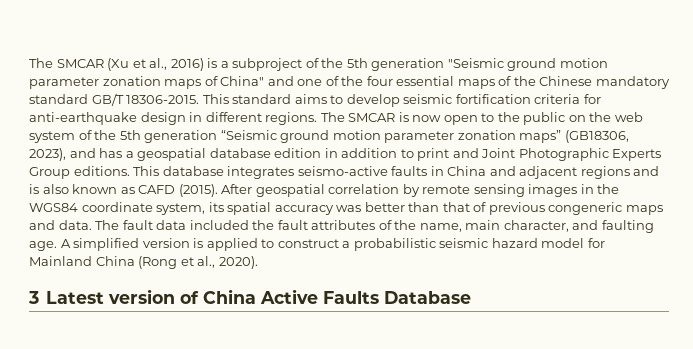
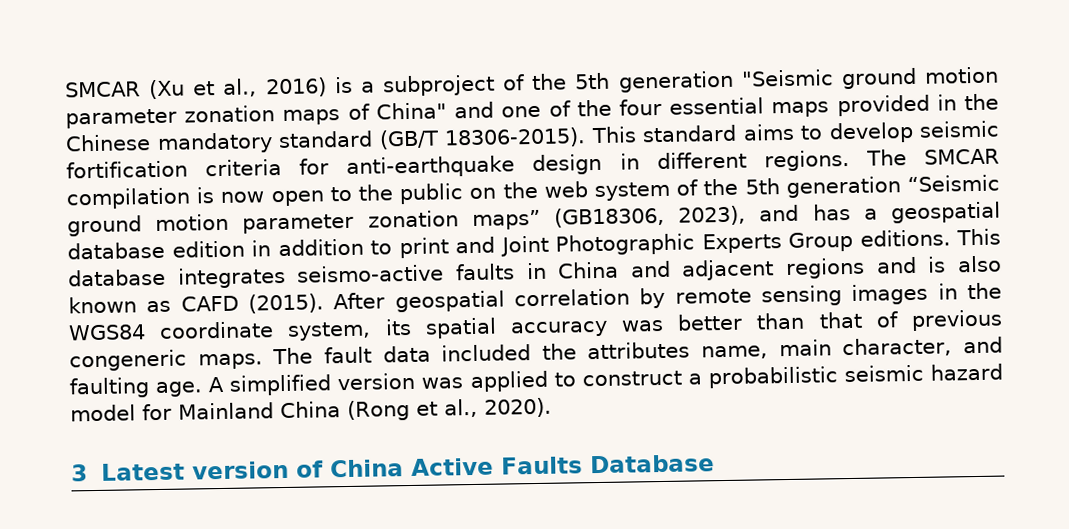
[29,58,53,68] The -> (65, 89) none
[498,76,512,86] of -> [836,94,957,117] provided in
[91,93,200,106] GB/T 18306-2015. -> [378,127,586,150] (GB/T 18306-2015).
(396, 117) none -> [66,187,191,210] compilation
[625,205,663,215] [29,220,92,230] maps and data. -> [197,353,263,370] maps.
[277,220,417,230] fault attributes of the -> [587,341,691,360] attributes
[193,238,204,248] is -> [421,377,464,389] was

